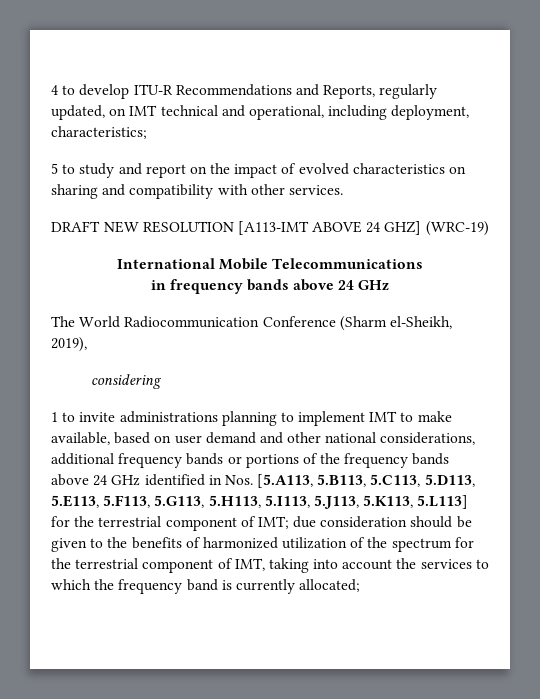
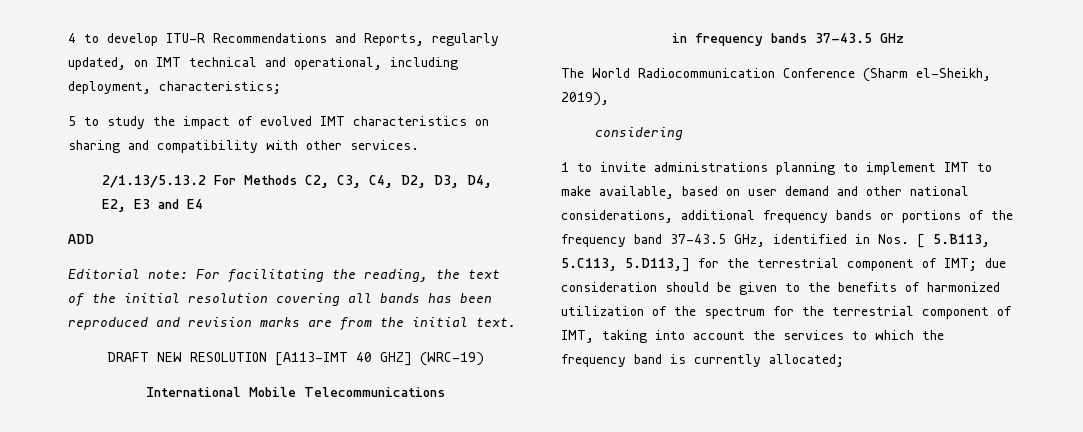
[118,163,207,178] and report on -> (145, 122) none
(349, 169) none -> [320,116,345,126] IMT
(343, 190) none -> [102,175,493,188] [102,199,204,212] [68,234,94,244] [68,269,500,283] [68,293,492,307] [68,317,516,331] // 2/1.13/5.13.2 For Methods C2, C3, C4, D2, D3, D4, E2, E3 and E4 // ADD // Editorial note: For facilitating the reading, the text of the initial resolution covering all bands has been reproduced and revision marks are from the initial text.
[312,221,381,233] ABOVE 24 -> [355,352,372,362] 40
[293,279,355,291] above 24 -> [815,33,872,43] 37-43.5
[412,453,450,465] [51,474,141,486] bands above 24 GHz -> [634,234,765,247] band 37-43.5 GHz,
[257,474,314,488] [5.A113, -> [917,234,925,248] [
[424,474,475,487] [51,495,469,509] 5.D113, 5.E113, 5.F113, 5.G113, 5.H113, 5.I113, 5.J113, 5.K113, 5.L113] -> [625,258,690,272] 5.D113,]

